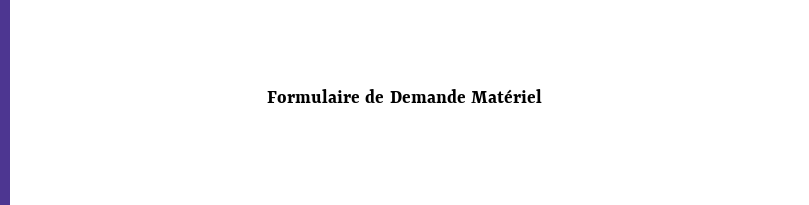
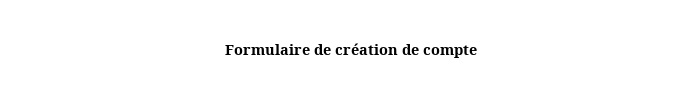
[389,89,543,103] Demande Matériel -> [335,43,477,58] création de compte

